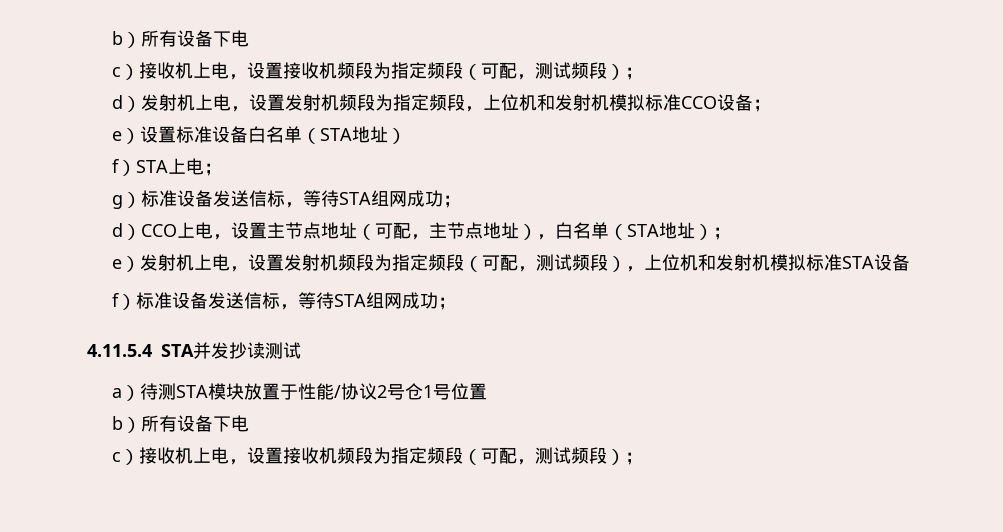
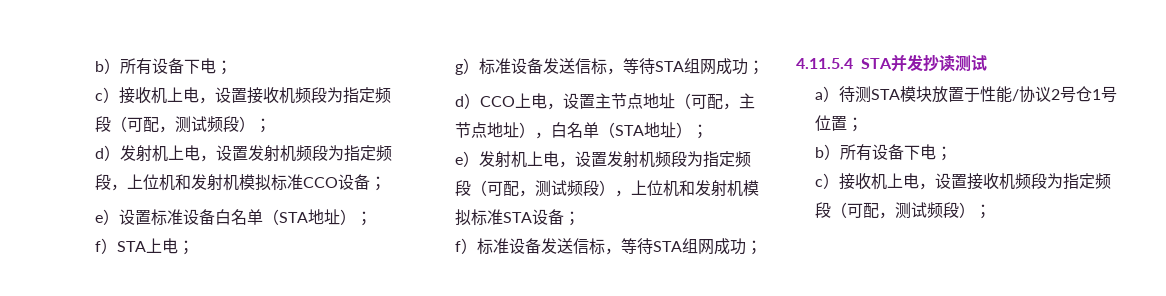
[111,30,249,48] b）所有设备下电 -> [95,58,233,75] b）所有设备下电；
(406, 136) none -> [356,211,373,226] ；
(910, 262) none -> [564,211,581,226] ；
[111,415,249,433] // b）所有设备下电 -> [847,117,864,132] [815,144,953,161] ； // b）所有设备下电；

